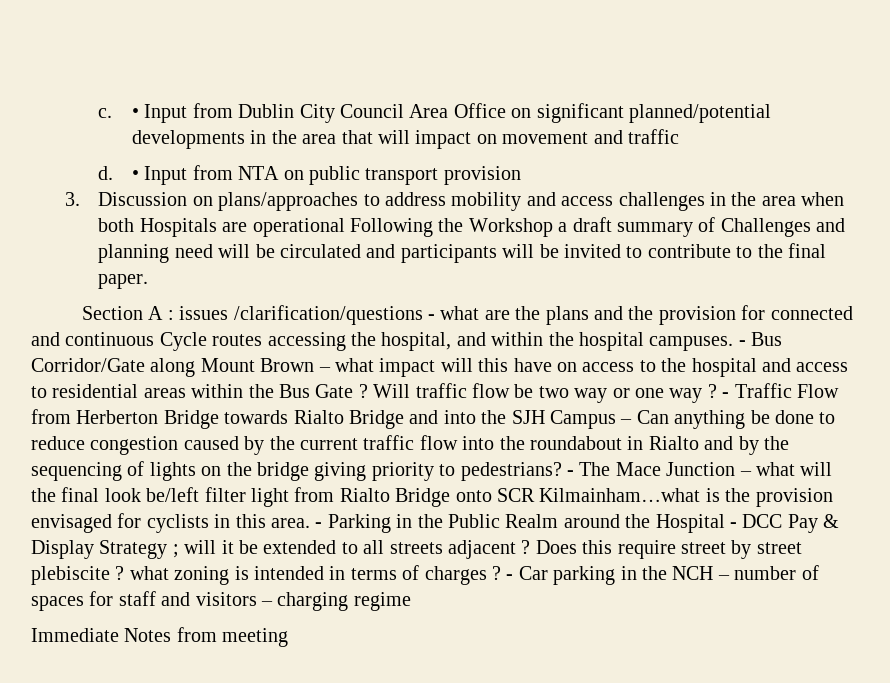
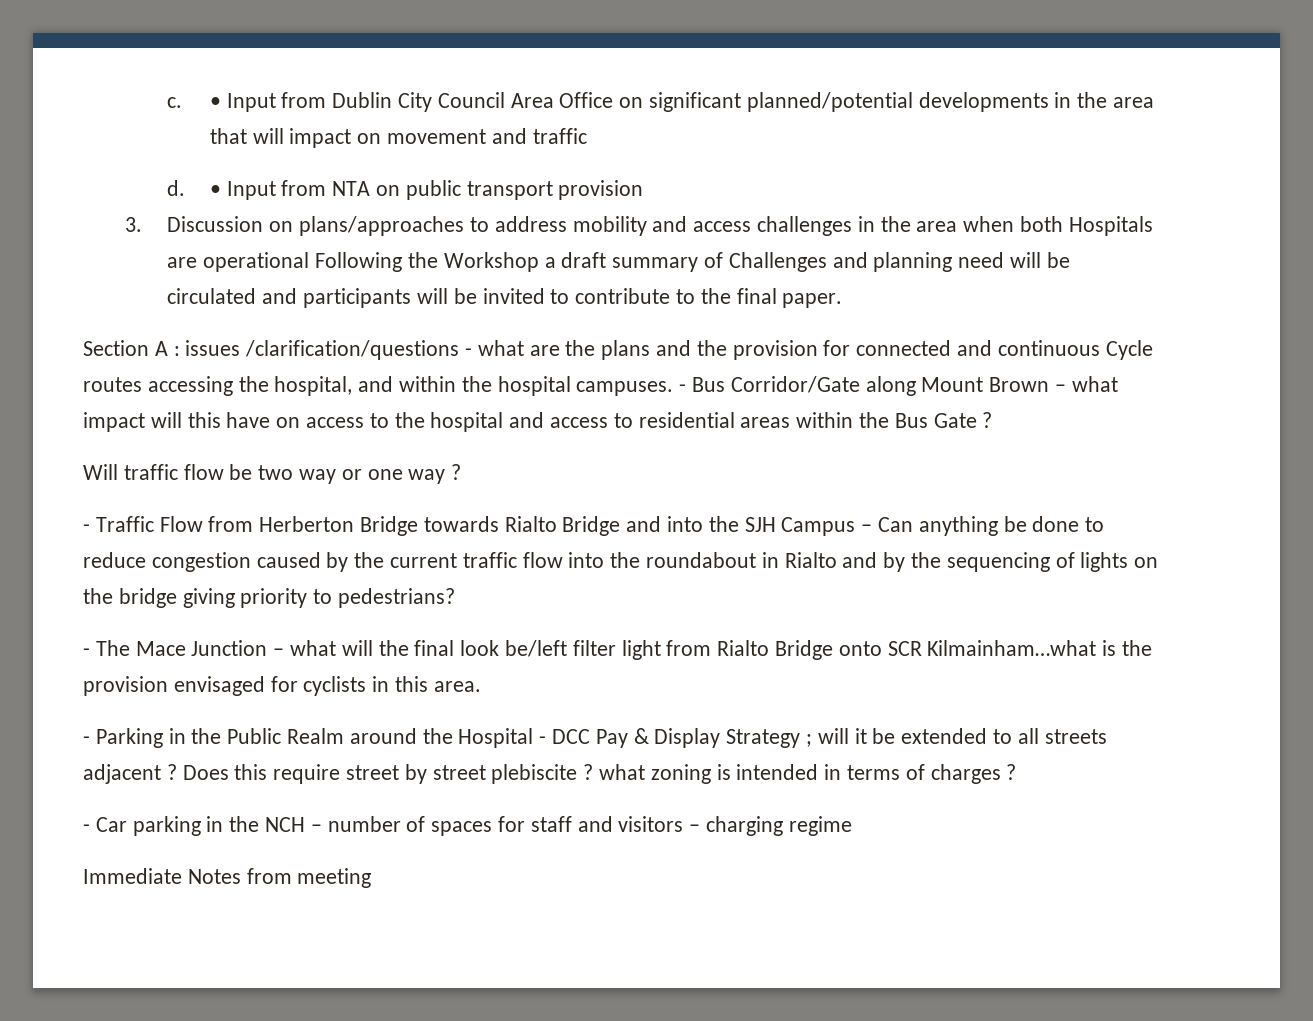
(368, 391) none -> (993, 420) //
(717, 391) none -> (462, 472) //
(562, 471) none -> (456, 598) //
(310, 523) none -> (481, 686) //
(501, 573) none -> (1017, 772) //

